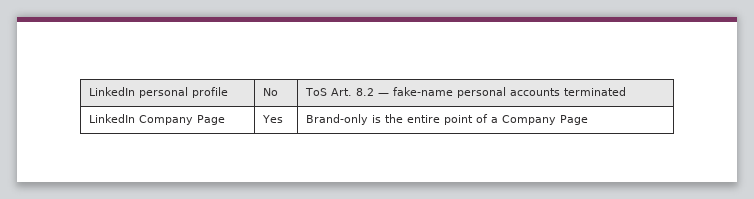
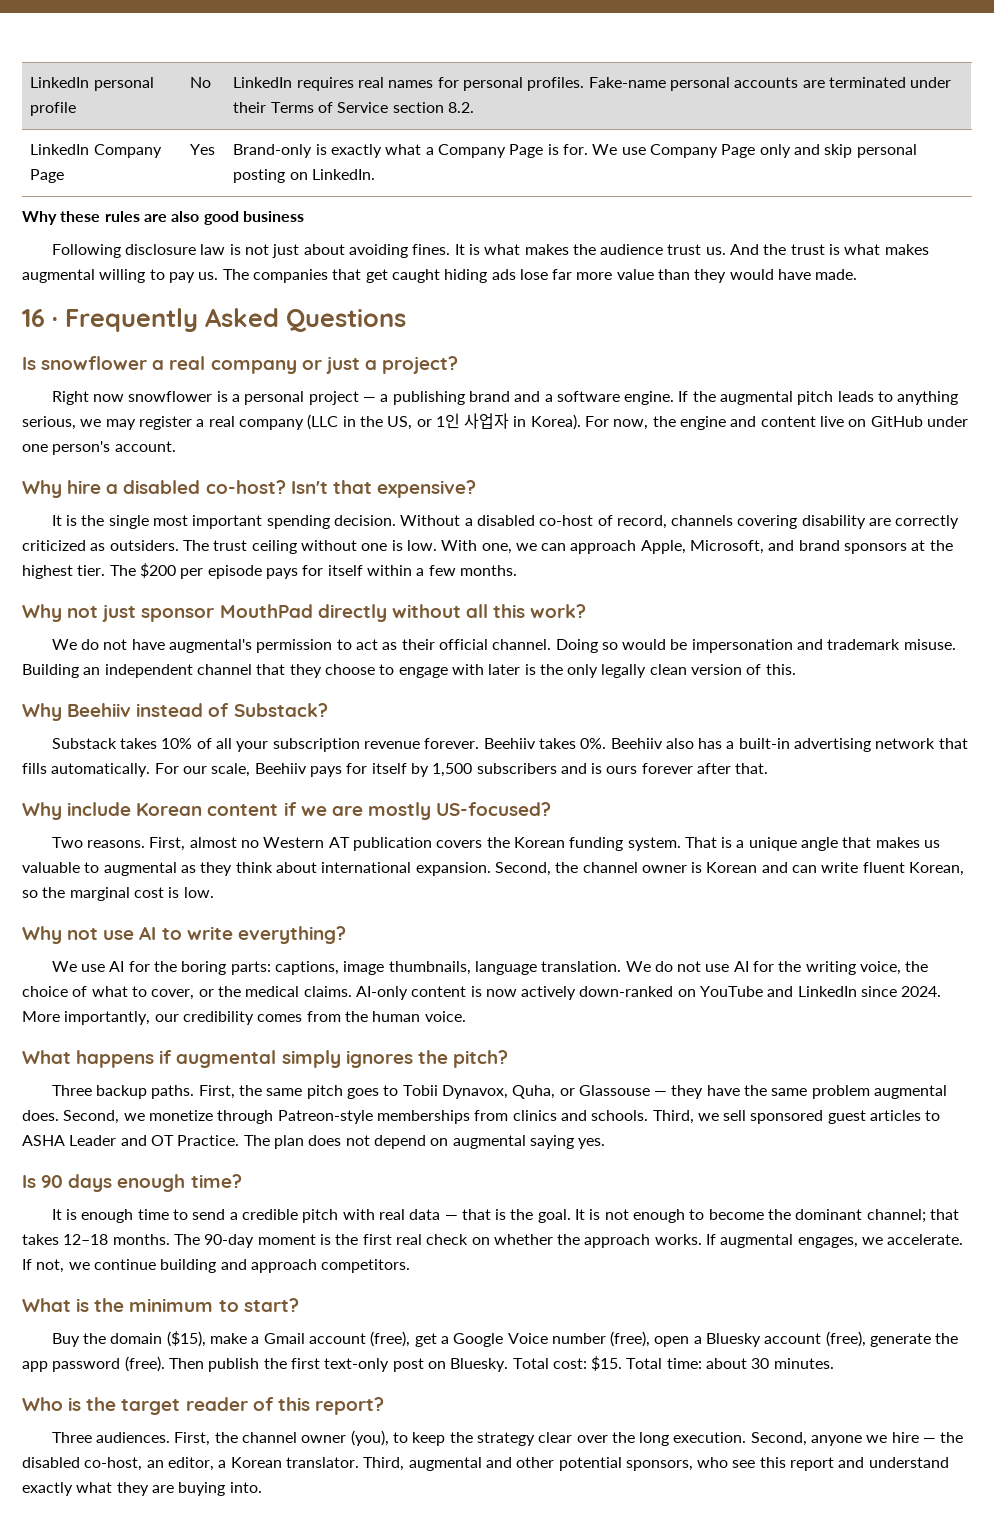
[304,87,453,96] ToS Art. 8.2 — fake-name -> [233,77,666,91] LinkedIn requires real names for personal profiles. Fake-name
(560, 92) none -> [802,80,825,88] are
(626, 91) none -> [910,77,952,88] [233,102,475,113] under their Terms of Service section 8.2.
[384,114,588,125] the entire point of a Company Page -> [331,144,917,158] [233,169,376,183] [22,211,304,225] [51,244,929,258] [22,269,858,283] [22,308,406,332] [22,356,459,374] [51,391,959,405] [22,413,969,430] [22,441,176,455] [22,480,476,498] [51,515,960,529] [22,540,953,554] [22,563,517,579] [22,604,587,622] [51,639,956,653] [22,664,796,678] [22,703,328,721] [51,738,968,752] [22,763,769,777] [22,802,552,820] [51,837,941,851] [22,862,965,876] [22,887,214,901] [22,926,346,944] [51,961,929,975] [22,986,942,1000] [22,1011,466,1025] [22,1050,508,1068] [51,1085,948,1099] [22,1110,941,1124] [22,1135,606,1149] [22,1174,242,1192] [51,1209,959,1223] [22,1234,964,1248] [22,1259,411,1273] [22,1298,299,1312] [51,1331,959,1347] [22,1356,834,1372] [22,1397,384,1415] [51,1430,964,1446] [22,1457,949,1471] [22,1482,262,1496] exactly what a Company Page is for. We use Company Page only and skip personal posting on LinkedIn. // Why these rules are also good business // Following disclosure law is not just about avoiding fines. It is what makes the audience trust us. And the trust is what makes augmental willing to pay us. The companies that get caught hiding ads lose far more value than they would have made. // 16 · Frequently Asked Questions // Is snowflower a real company or just a project? // Right now snowflower is a personal project — a publishing brand and a software engine. If the augmental pitch leads to anything serious, we may register a real company (LLC in the US, or 1인 사업자 in Korea). For now, the engine and content live on GitHub under one person's account. // Why hire a disabled co-host? Isn't that expensive? // It is the single most important spending decision. Without a disabled co-host of record, channels covering disability are correctly criticized as outsiders. The trust ceiling without one is low. With one, we can approach Apple, Microsoft, and brand sponsors at the highest tier. The $200 per episode pays for itself within a few months. // Why not just sponsor MouthPad directly without all this work? // We do not have augmental's permission to act as their official channel. Doing so would be impersonation and trademark misuse. Building an independent channel that they choose to engage with later is the only legally clean version of this. // Why Beehiiv instead of Substack? // Substack takes 10% of all your subscription revenue forever. Beehiiv takes 0%. Beehiiv also has a built-in advertising network that fills automatically. For our scale, Beehiiv pays for itself by 1,500 subscribers and is ours forever after that. // Why include Korean content if we are mostly US-focused? // Two reasons. First, almost no Western AT publication covers the Korean funding system. That is a unique angle that makes us valuable to augmental as they think about international expansion. Second, the channel owner is Korean and can write fluent Korean, so the marginal cost is low. // Why not use AI to write everything? // We use AI for the boring parts: captions, image thumbnails, language translation. We do not use AI for the writing voice, the choice of what to cover, or the medical claims. AI-only content is now actively down-ranked on YouTube and LinkedIn since 2024. More importantly, our credibility comes from the human voice. // What happens if augmental simply ignores the pitch? // Three backup paths. First, the same pitch goes to Tobii Dynavox, Quha, or Glassouse — they have the same problem augmental does. Second, we monetize through Patreon-style memberships from clinics and schools. Third, we sell sponsored guest articles to ASHA Leader and OT Practice. The plan does not depend on augmental saying yes. // Is 90 days enough time? // It is enough time to send a credible pitch with real data — that is the goal. It is not enough to become the dominant channel; that takes 12–18 months. The 90-day moment is the first real check on whether the approach works. If augmental engages, we accelerate. If not, we continue building and approach competitors. // What is the minimum to start? // Buy the domain ($15), make a Gmail account (free), get a Google Voice number (free), open a Bluesky account (free), generate the app password (free). Then publish the first text-only post on Bluesky. Total cost: $15. Total time: about 30 minutes. // Who is the target reader of this report? // Three audiences. First, the channel owner (you), to keep the strategy clear over the long execution. Second, anyone we hire — the disabled co-host, an editor, a Korean translator. Third, augmental and other potential sponsors, who see this report and understand exactly what they are buying into.

